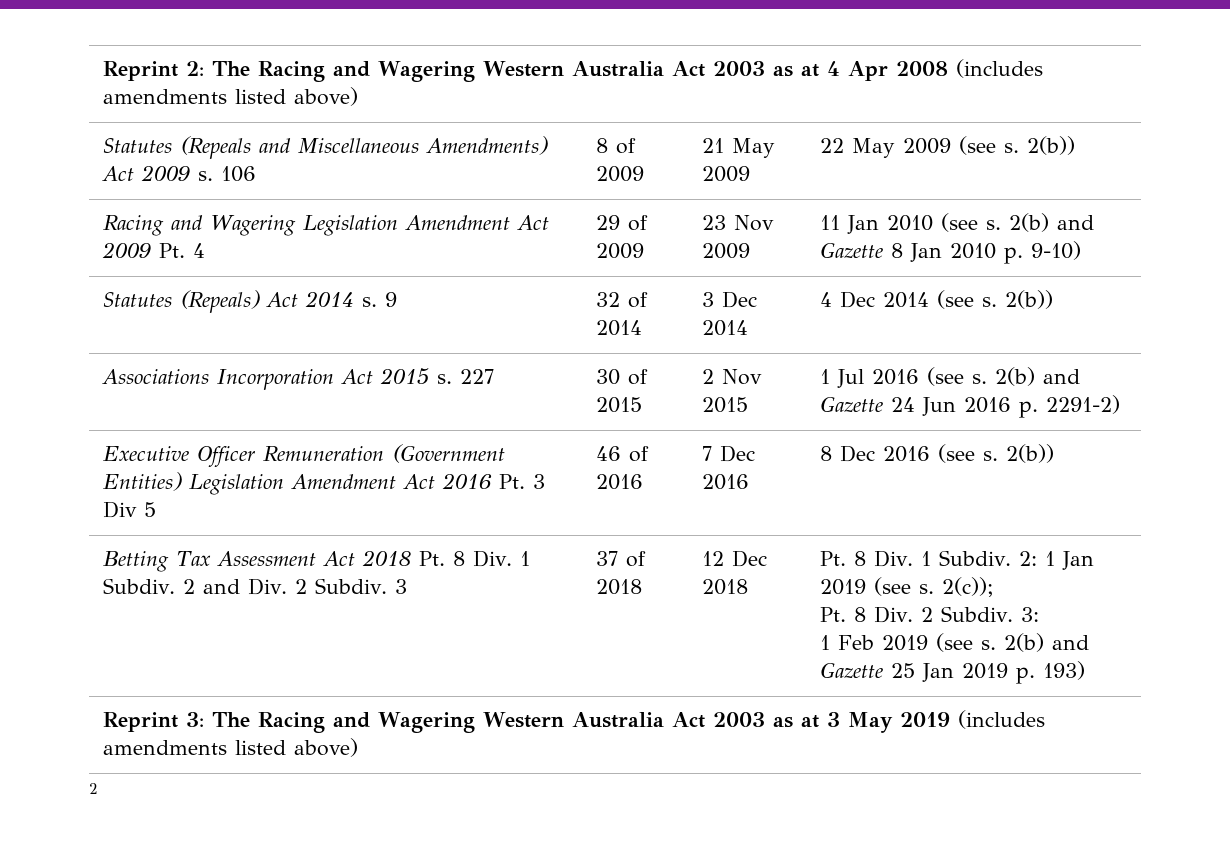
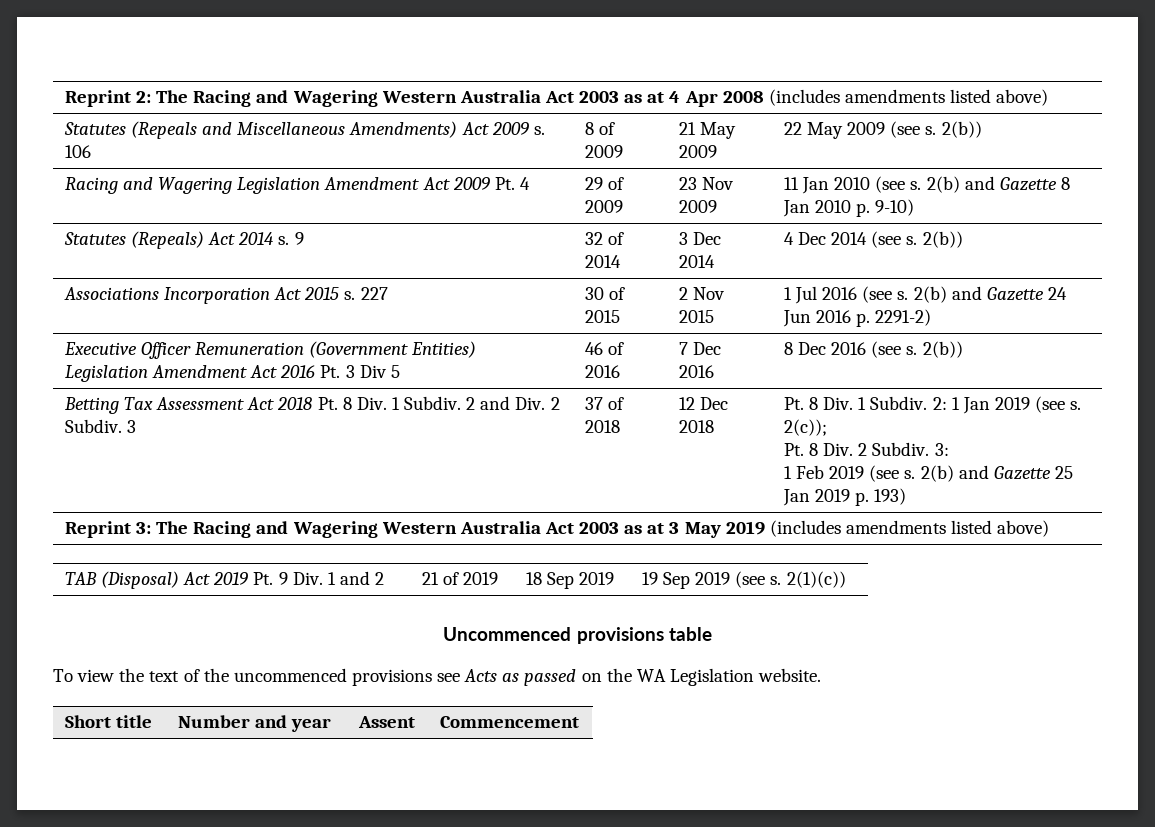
[89,783,98,794] // 2 -> [64,571,385,589] [421,572,499,585] [525,572,615,589] [641,571,846,589] [443,627,712,644] [53,668,822,686] [64,715,153,728] [177,715,332,732] [357,716,415,728] [439,716,579,728] // TAB (Disposal) Act 2019 Pt. 9 Div. 1 and 2 | 21 of 2019 | 18 Sep 2019 | 19 Sep 2019 (see s. 2(1)(c)) // Uncommenced provisions table // To view the text of the uncommenced provisions see Acts as passed on the WA Legislation website. // Short title | Number and year | Assent | Commencement

